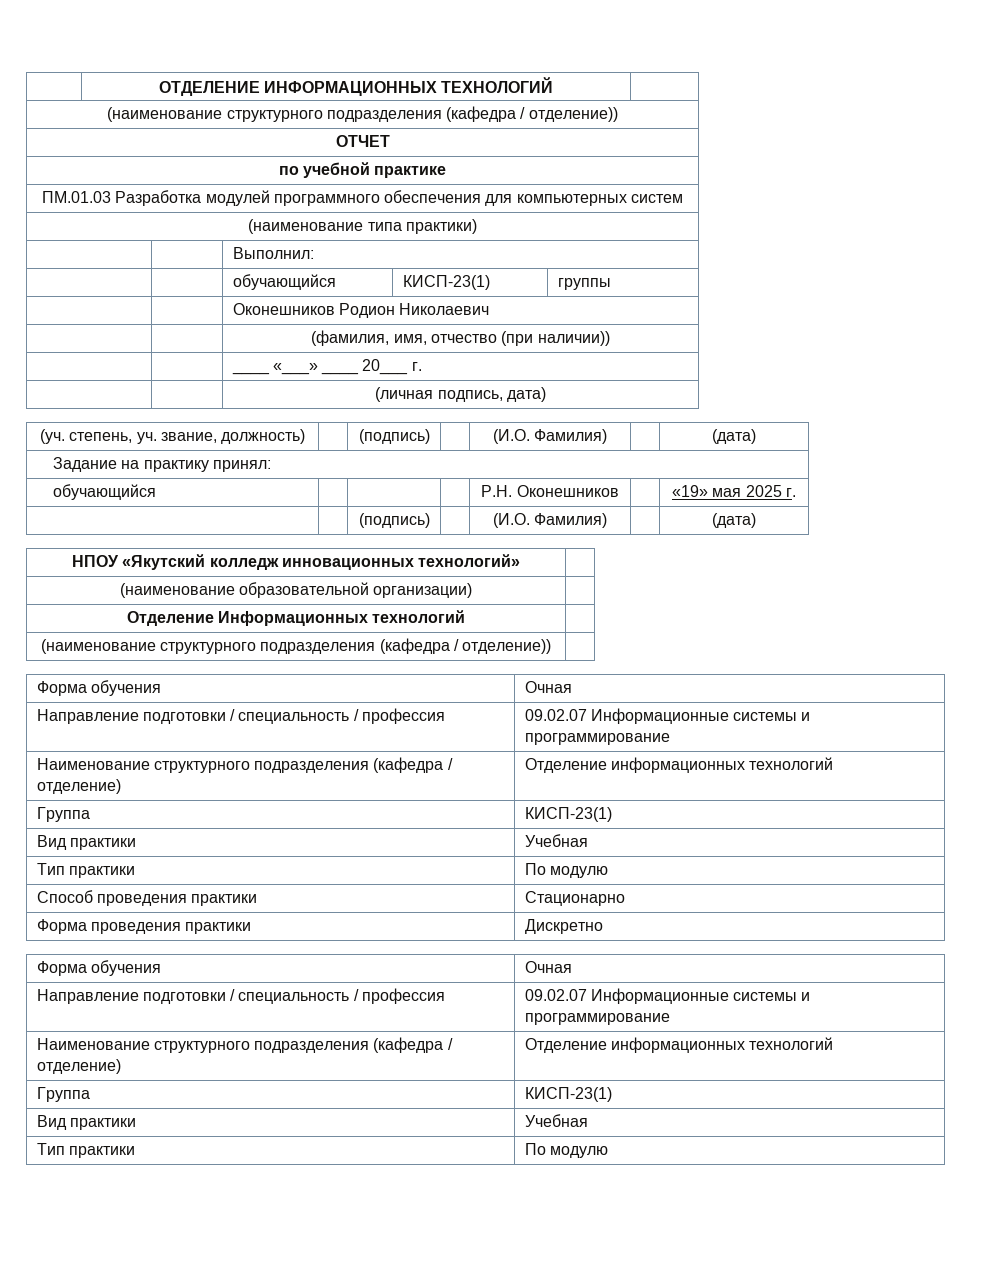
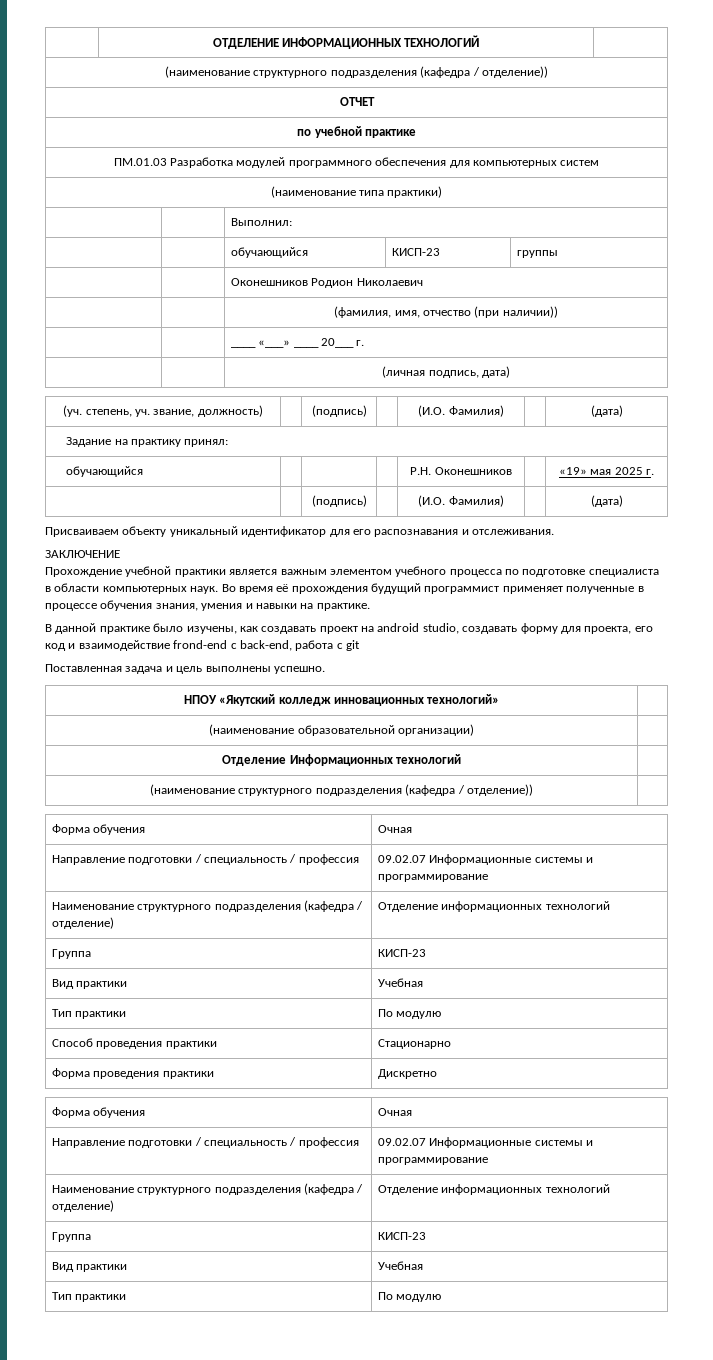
[402,275,490,290] КИСП-23(1) -> [391,248,440,256] КИСП-23
(756, 520) none -> [45,526,554,537] [45,550,120,558] [45,566,659,577] [45,583,644,594] [45,600,370,611] [45,623,653,634] [45,640,360,651] [45,664,325,674] // Присваиваем объекту уникальный идентификатор для его распознавания и отслеживания. // ЗАКЛЮЧЕНИЕ // Прохождение учебной практики является важным элементом учебного процесса по подготовке специалиста в области компьютерных наук. Во время её прохождения будущий программист применяет полученные в процессе обучения знания, умения и навыки на практике. // В данной практике было изучены, как создавать проект на android studio, создавать форму для проекта, его код и взаимодействие frond-end с back-end, работа с git // Поставленная задача и цель выполнены успешно.
[524,807,612,822] КИСП-23(1) -> [377,949,426,957] КИСП-23
[524,1087,612,1102] КИСП-23(1) -> [377,1232,426,1240] КИСП-23

